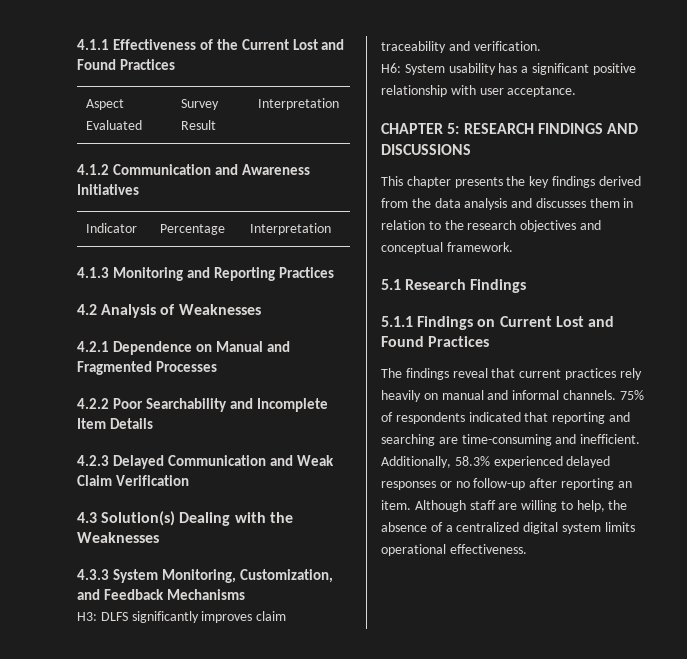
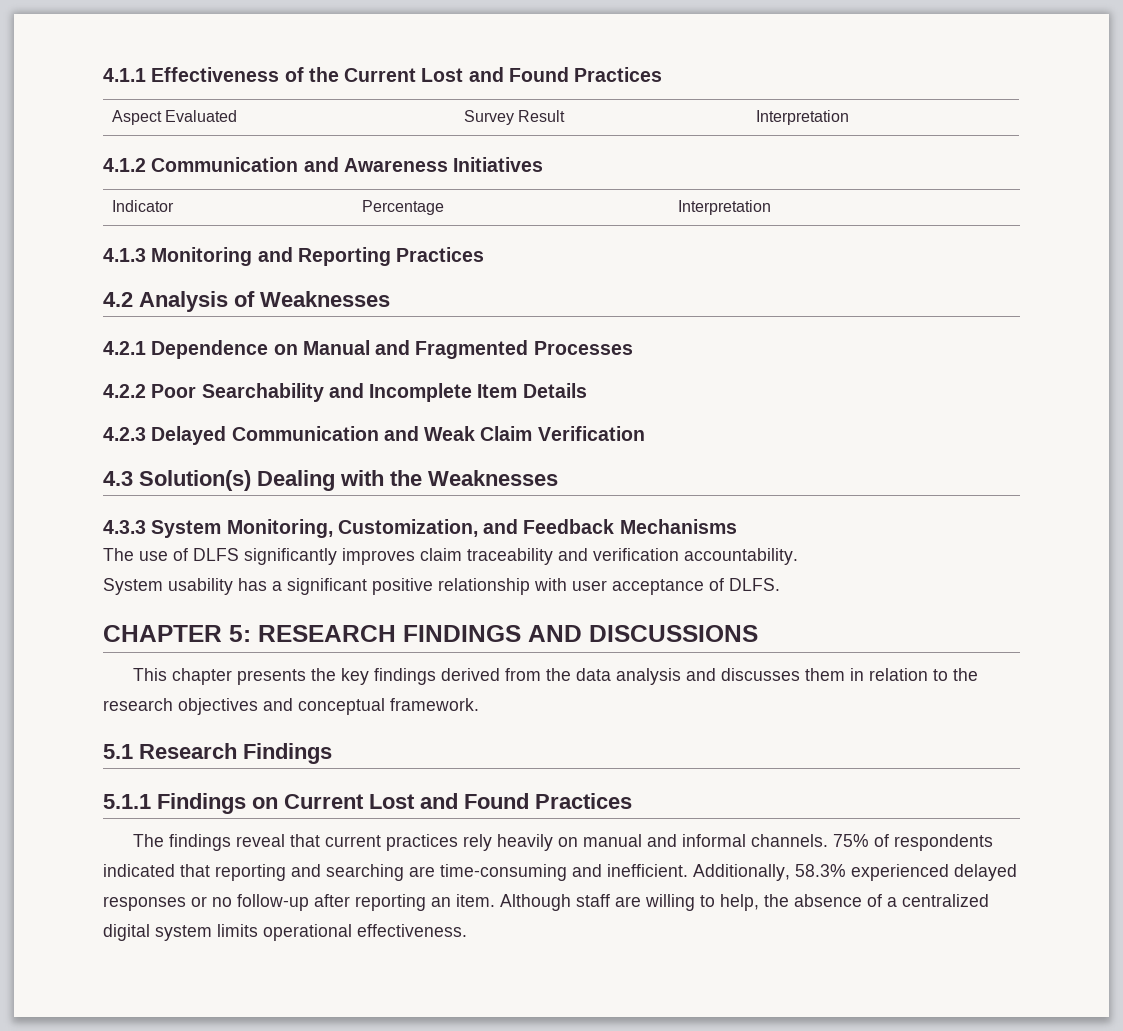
[77,612,97,621] H3: -> [103,548,188,561] The use of
[473,41,541,51] [381,63,401,73] verification. // H6: -> [593,548,798,565] verification accountability. //
[507,86,577,97] acceptance. -> [612,578,780,595] acceptance of DLFS.

